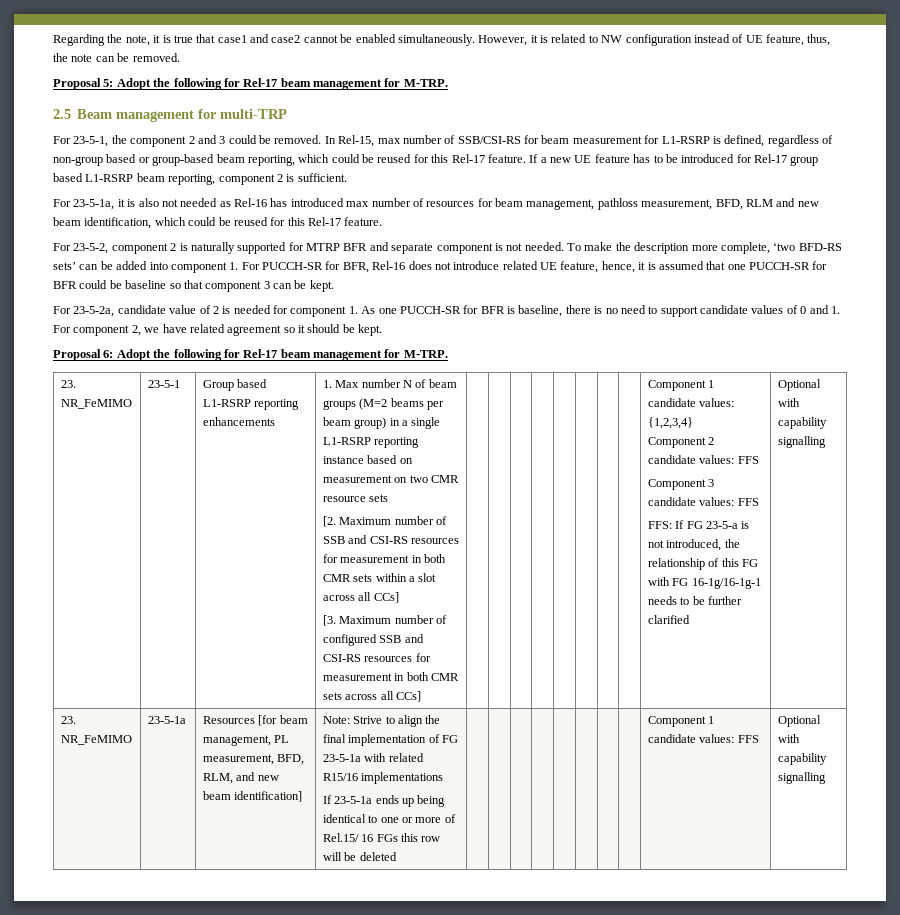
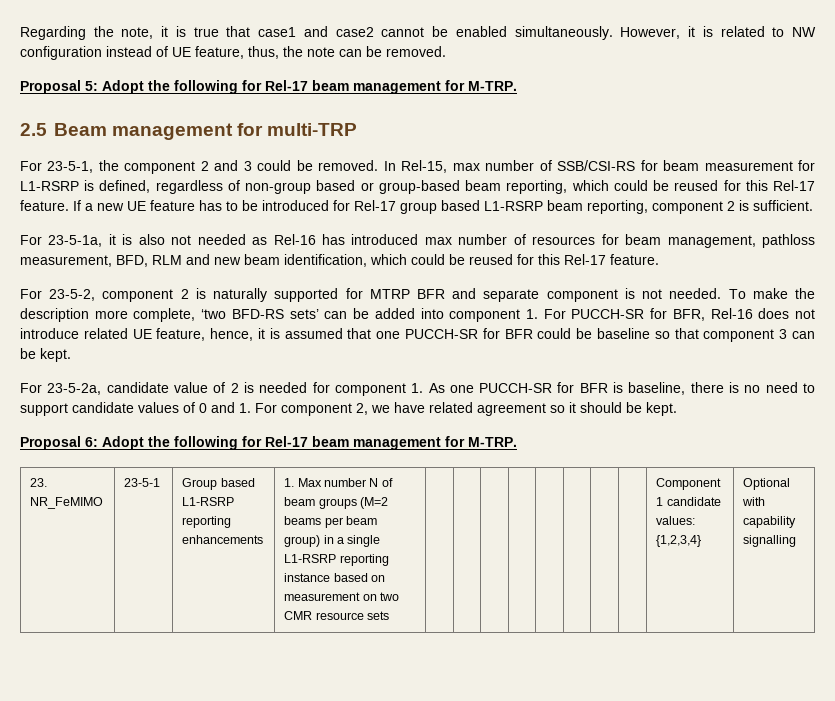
[322,516,447,527] [322,535,459,544] [322,554,446,563] [322,573,437,582] [322,592,399,603] [322,615,447,626] [322,634,424,646] [322,653,431,662] [322,672,459,681] [322,691,421,702] // [2. Maximum number of SSB and CSI-RS resources for measurement in both CMR sets within a slot across all CCs] // [3. Maximum number of configured SSB and CSI-RS resources for measurement in both CMR sets across all CCs] -> (390, 615) none
[647,437,715,448] [647,455,759,464] [647,479,715,490] [647,497,759,506] [647,520,750,529] [647,539,740,551] [647,558,758,570] [647,577,761,589] [647,596,742,605] [647,615,690,624] [777,379,821,391] [777,398,800,407] [777,417,827,429] [777,436,826,448] [60,716,76,724] [60,735,132,745] [147,716,186,724] [202,715,308,726] [202,735,290,746] [202,754,305,765] [202,772,279,784] [202,791,303,802] [322,715,441,727] [322,734,458,746] [322,753,424,762] [322,772,444,784] [322,795,446,807] [322,814,456,823] [322,833,441,842] [322,852,397,861] [647,716,715,727] [647,734,759,743] // Component 2 candidate values: FFS // Component 3 candidate values: FFS // FFS: If FG 23-5-a is not introduced, the relationship of this FG with FG 16-1g/16-1g-1 needs to be further clarified | Optional with capability signalling // 23. NR_FeMIMO | 23-5-1a | Resources [for beam management, PL measurement, BFD, RLM, and new beam identification] | Note: Strive to align the final implementation of FG 23-5-1a with related R15/16 implementations // If 23-5-1a ends up being identical to one or more of Rel.15/ 16 FGs this row will be deleted | | | | | | | | | Component 1 candidate values: FFS -> (702, 541) none

